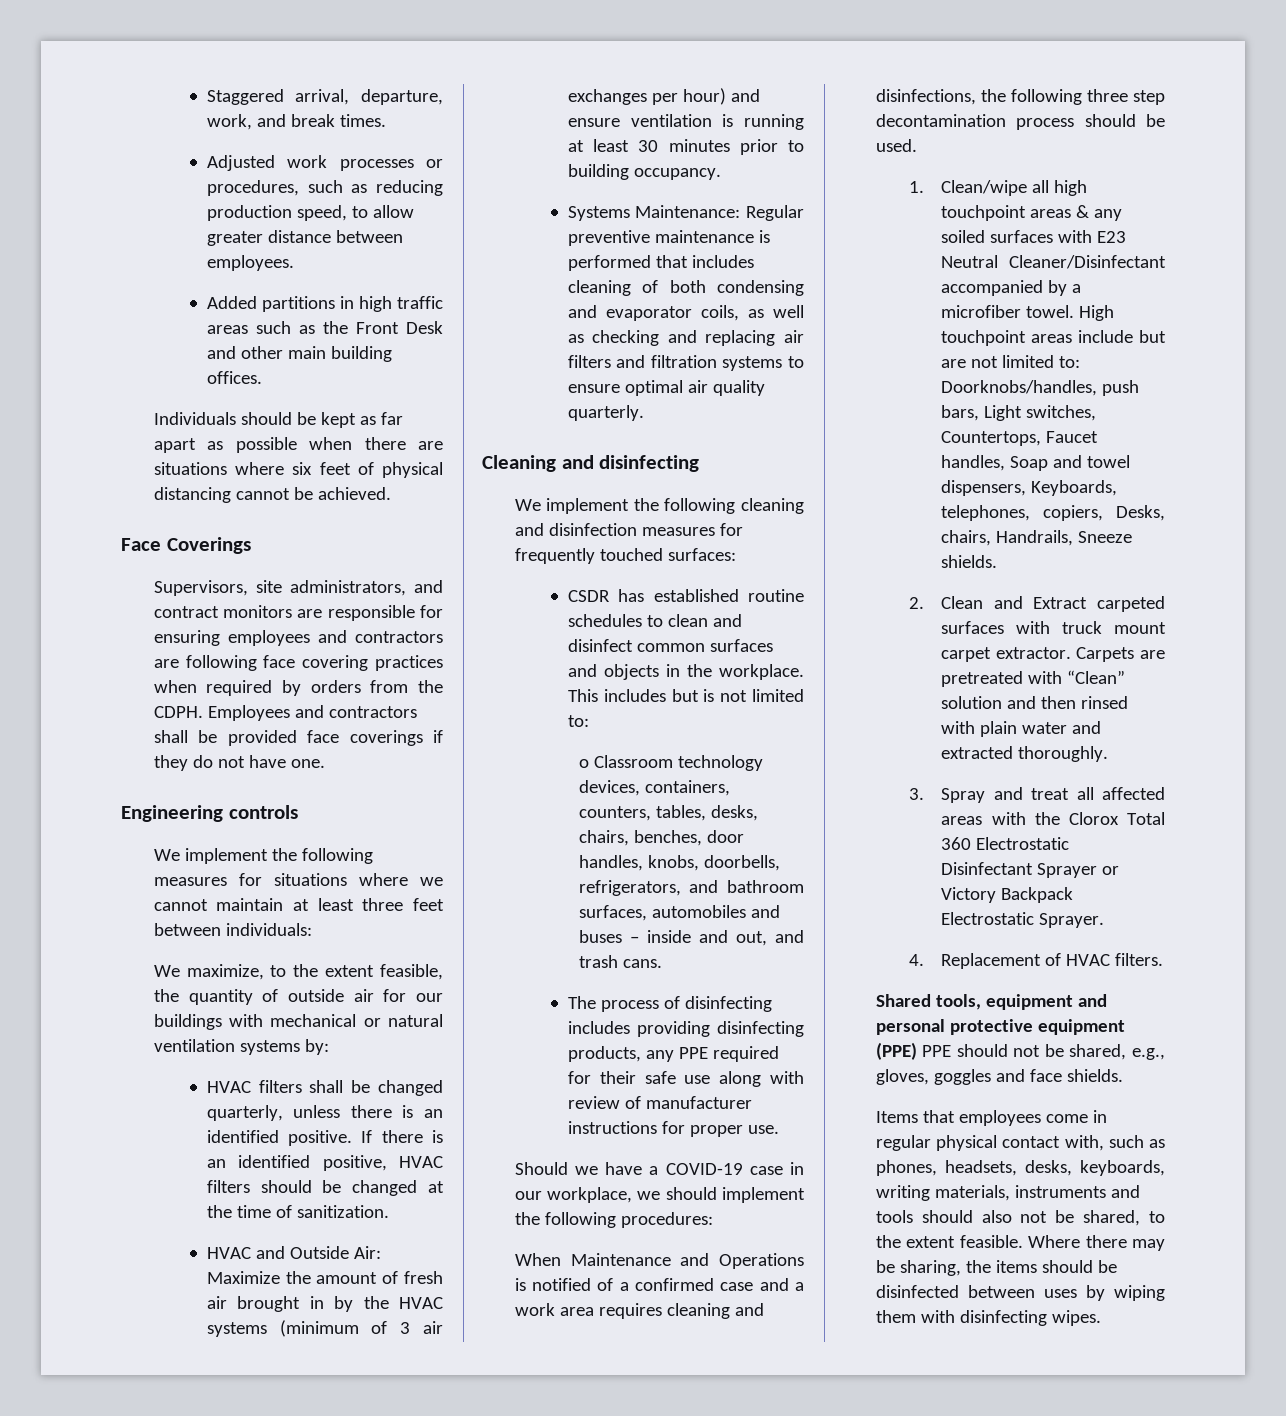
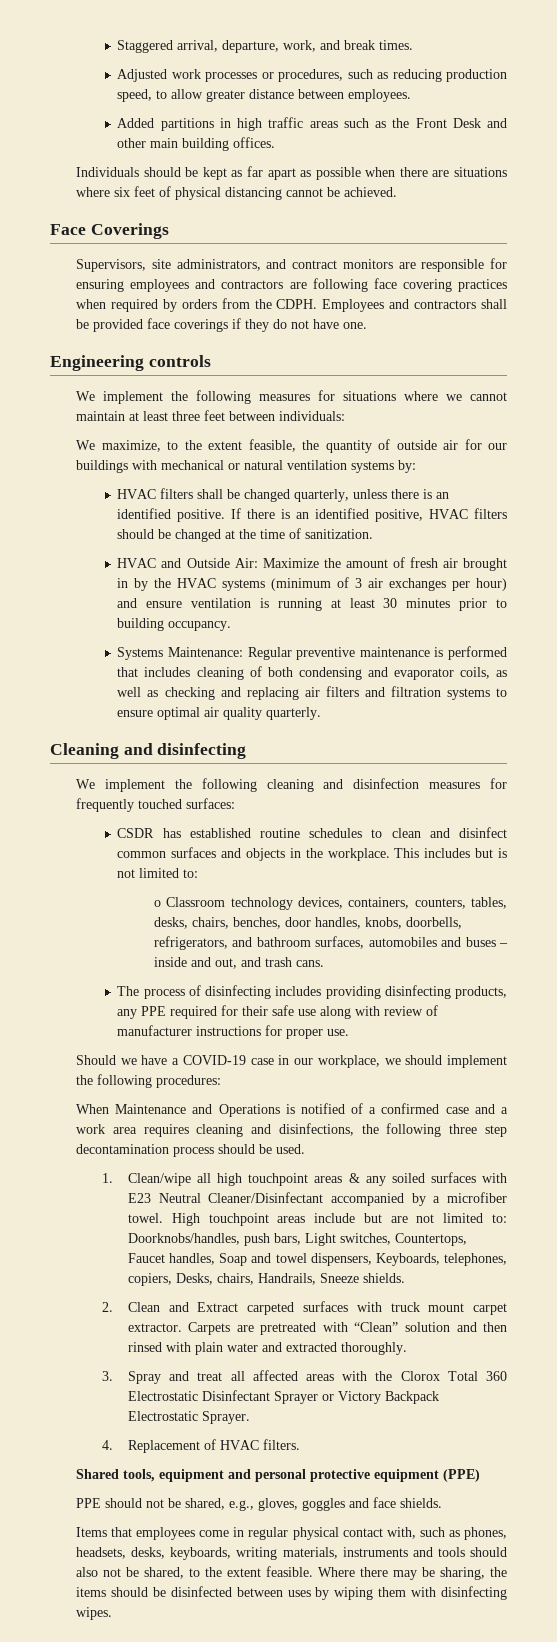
(917, 1051) none -> (480, 1475) //

